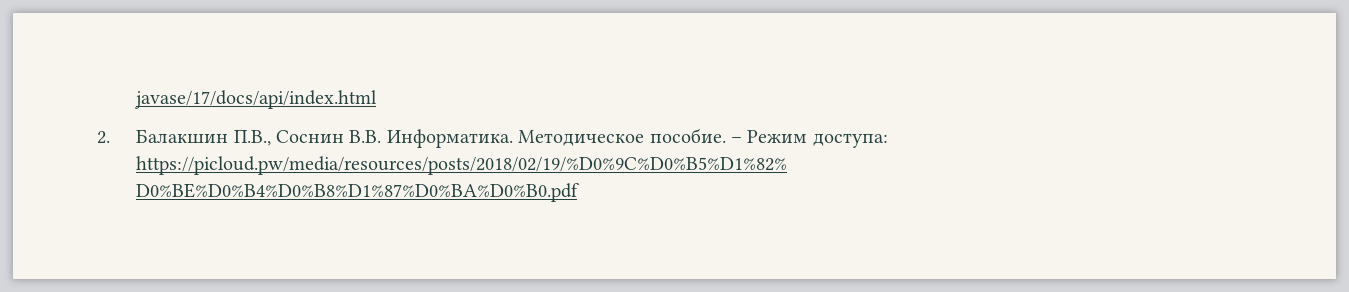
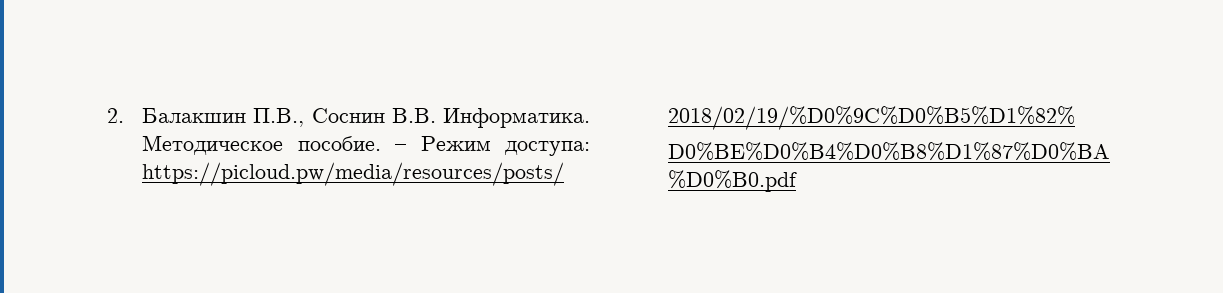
[135,90,378,109] javase/17/docs/api/index.html // -> (107, 115) none

